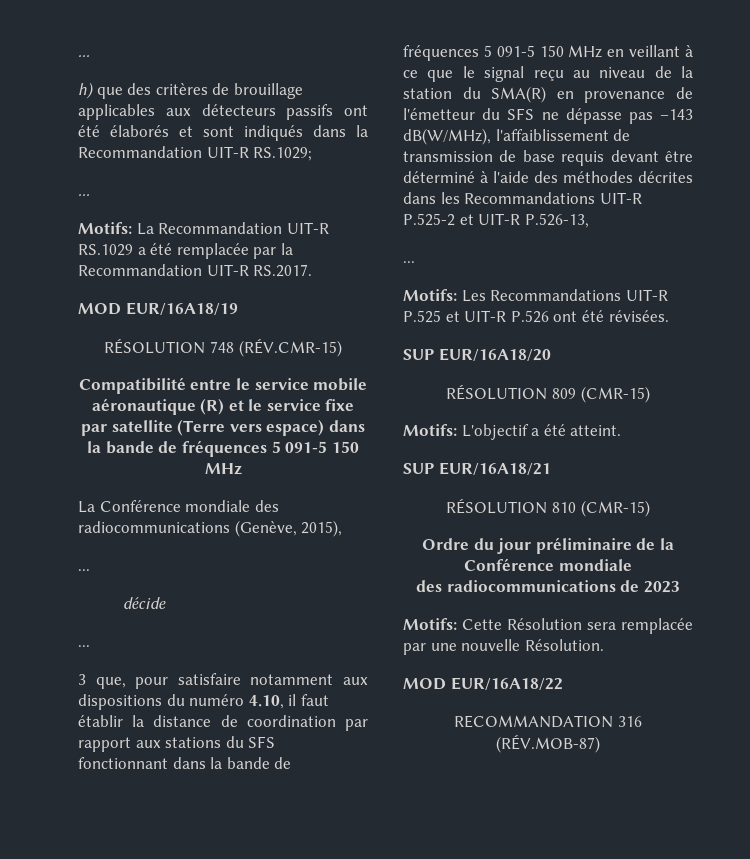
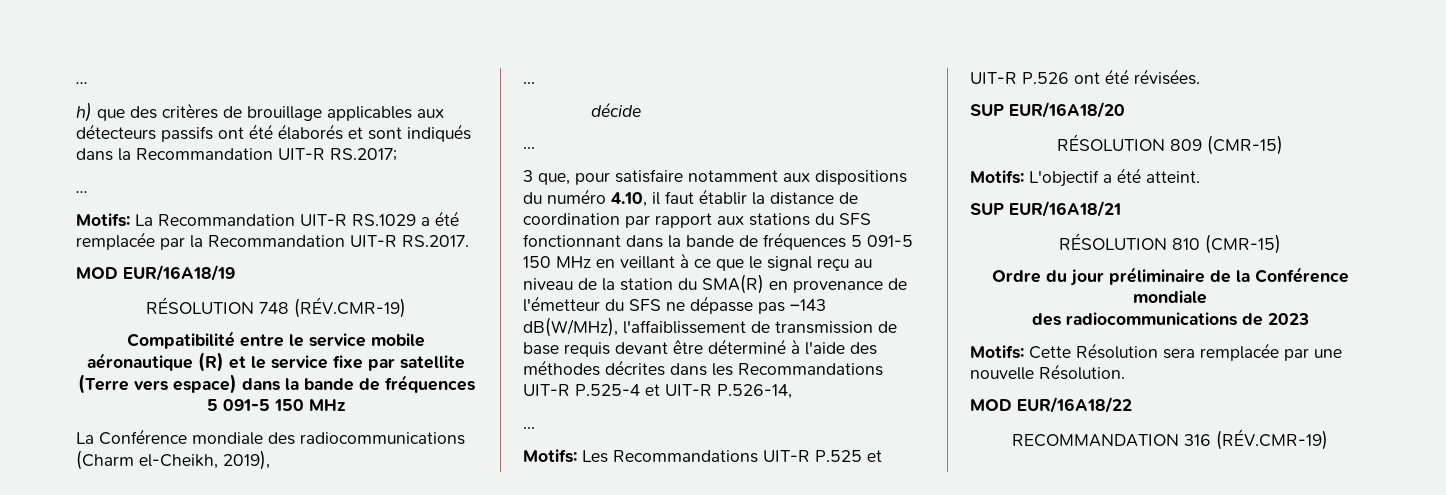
[253,147,313,161] RS.1029; -> [330,148,397,161] RS.2017;
[238,338,342,357] (RÉV.CMR-15) -> [294,297,406,318] (RÉV.CMR-19)
[234,520,343,537] (Genève, 2015), -> [76,450,270,470] (Charm el-Cheikh, 2019),
[403,213,589,228] P.525-2 et UIT-R P.526-13, -> [575,384,792,399] P.525-4 et UIT-R P.526-14,
[496,734,600,753] (RÉV.MOB-87) -> [1216,429,1328,450] (RÉV.CMR-19)

